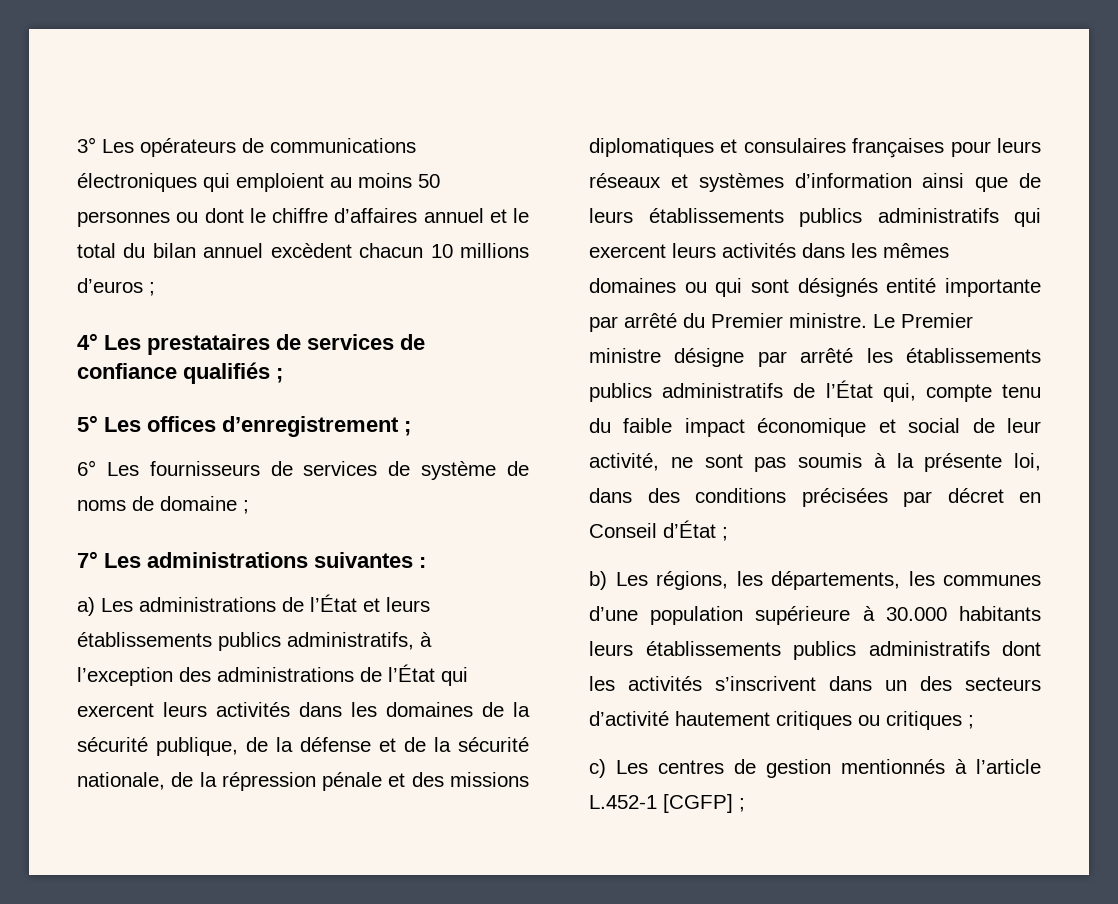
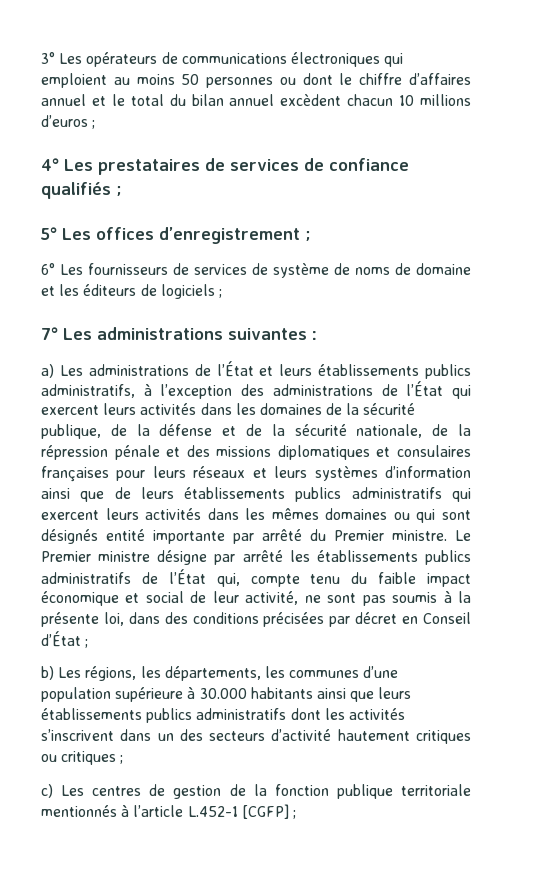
(237, 503) none -> [41,284,215,299] et les éditeurs de logiciels
(688, 181) none -> [274,466,308,478] leurs
(1041, 613) none -> [316,688,375,702] ainsi que
(831, 768) none -> [229,784,471,799] de la fonction publique territoriale

